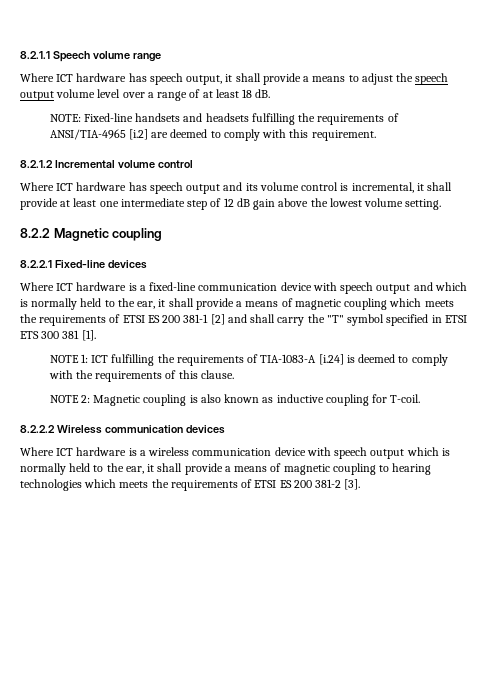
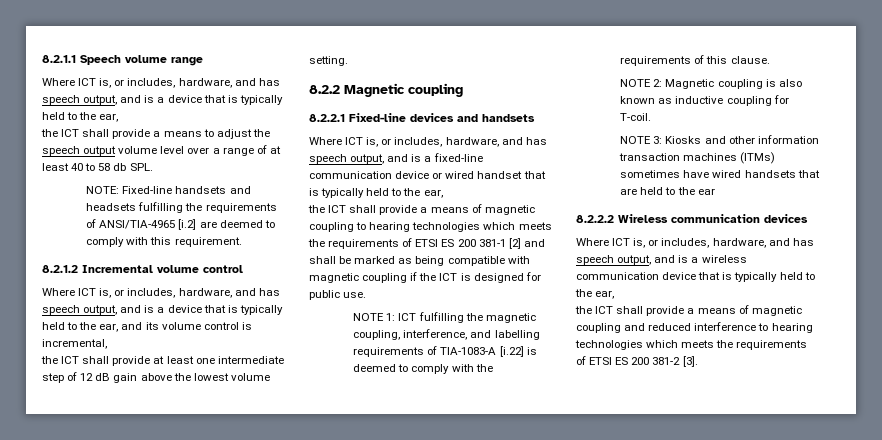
[76,73,233,85] hardware has speech output, it -> [99,78,280,88] [42,95,283,105] [42,112,119,122] [41,129,80,137] is, or includes, hardware, and has speech output, and is a device that is typically held to the ear, // the ICT
[242,89,271,98] 18 dB. -> [71,163,153,171] 40 to 58 db SPL.
[76,182,221,194] hardware has speech output -> [99,288,280,298] [42,305,283,315] [42,322,119,332] is, or includes, hardware, and has speech output, and is a device that is typically held to the ear,
[416,183,424,191] it -> [41,356,80,364] // the ICT
[20,282,127,291] // Where ICT hardware -> [457,114,535,122] [309,137,547,147] [309,154,409,164] and handsets // Where ICT is, or includes, hardware, and has speech output, and
[312,282,467,294] [20,298,388,310] with speech output and which is normally held to the ear, it shall provide a means of magnetic coupling -> [432,171,546,179] [309,188,443,198] [308,204,535,215] [309,222,481,232] or wired handset that is typically held to the ear, // the ICT shall provide a means of magnetic coupling to hearing technologies
[277,314,467,326] [20,330,96,341] carry the "T" symbol specified in ETSI ETS 300 381 [1]. -> [339,256,530,266] [309,272,541,283] [309,290,367,300] be marked as being compatible with magnetic coupling if the ICT is designed for public use.
(175, 358) none -> [485,313,536,323] [353,329,540,340] magnetic coupling, interference, and labelling
[318,354,344,365] [i.24] -> [499,346,524,357] [i.22]
(421, 398) none -> [620,135,819,144] [619,152,776,164] [620,170,820,178] [620,187,715,195] // NOTE 3: Kiosks and other information transaction machines (ITMs) sometimes have wired handsets that are held to the ear
[76,447,127,456] hardware -> [633,238,814,248] [576,255,676,265] is, or includes, hardware, and has speech output, and
[306,447,450,459] [20,463,376,475] with speech output which is normally held to the ear, it shall provide a means of magnetic coupling -> [698,272,815,282] [575,289,615,299] [575,305,802,316] [576,322,757,333] that is typically held to the ear, // the ICT shall provide a means of magnetic coupling and reduced interference

